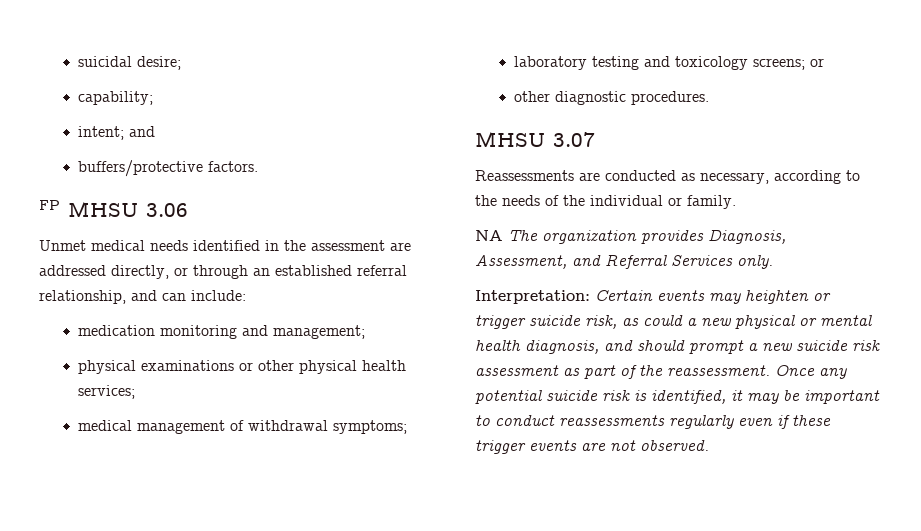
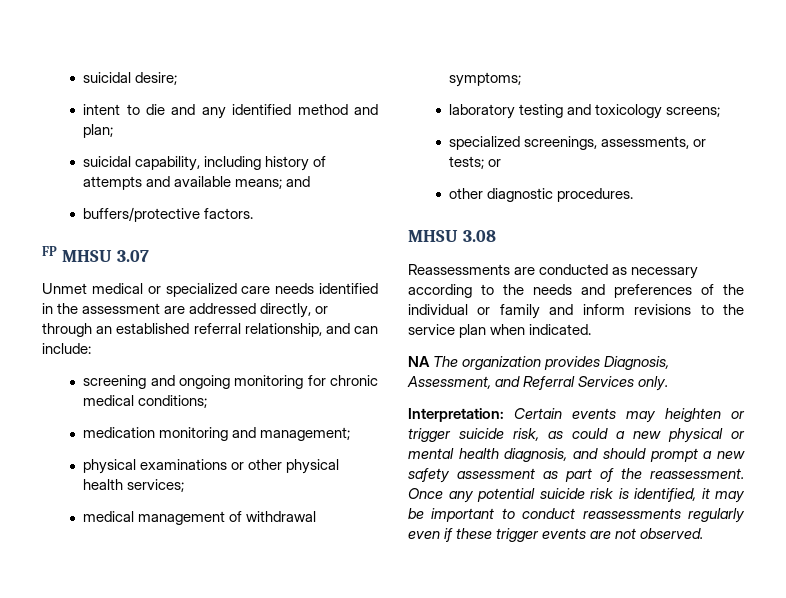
[78,91,154,105] [78,126,125,140] capability; // intent; -> [83,104,378,119] [83,124,114,138] [83,156,327,171] [83,176,283,190] intent to die and any identified method and plan; // suicidal capability, including history of attempts and available means;
[146,203,188,217] 3.06 -> [116,250,149,262] 3.07
(145, 245) none -> [147,283,271,297] or specialized care
(246, 295) none -> [83,375,378,389] [83,395,208,408] // screening and ongoing monitoring for chronic medical conditions;
(806, 64) none -> [449,136,707,150] [449,156,485,169] // specialized screenings, assessments, or tests;
[553,132,595,147] 3.07 -> [462,230,496,242] 3.08
[700,172,769,184] necessary, -> [631,267,699,279] necessary
(540, 200) none -> [581,284,692,298] and preferences
[687,195,736,209] family. -> [499,304,744,319] [408,324,592,338] family and inform revisions to the service plan when indicated.
[796,340,880,351] suicide risk -> [408,468,450,483] safety

